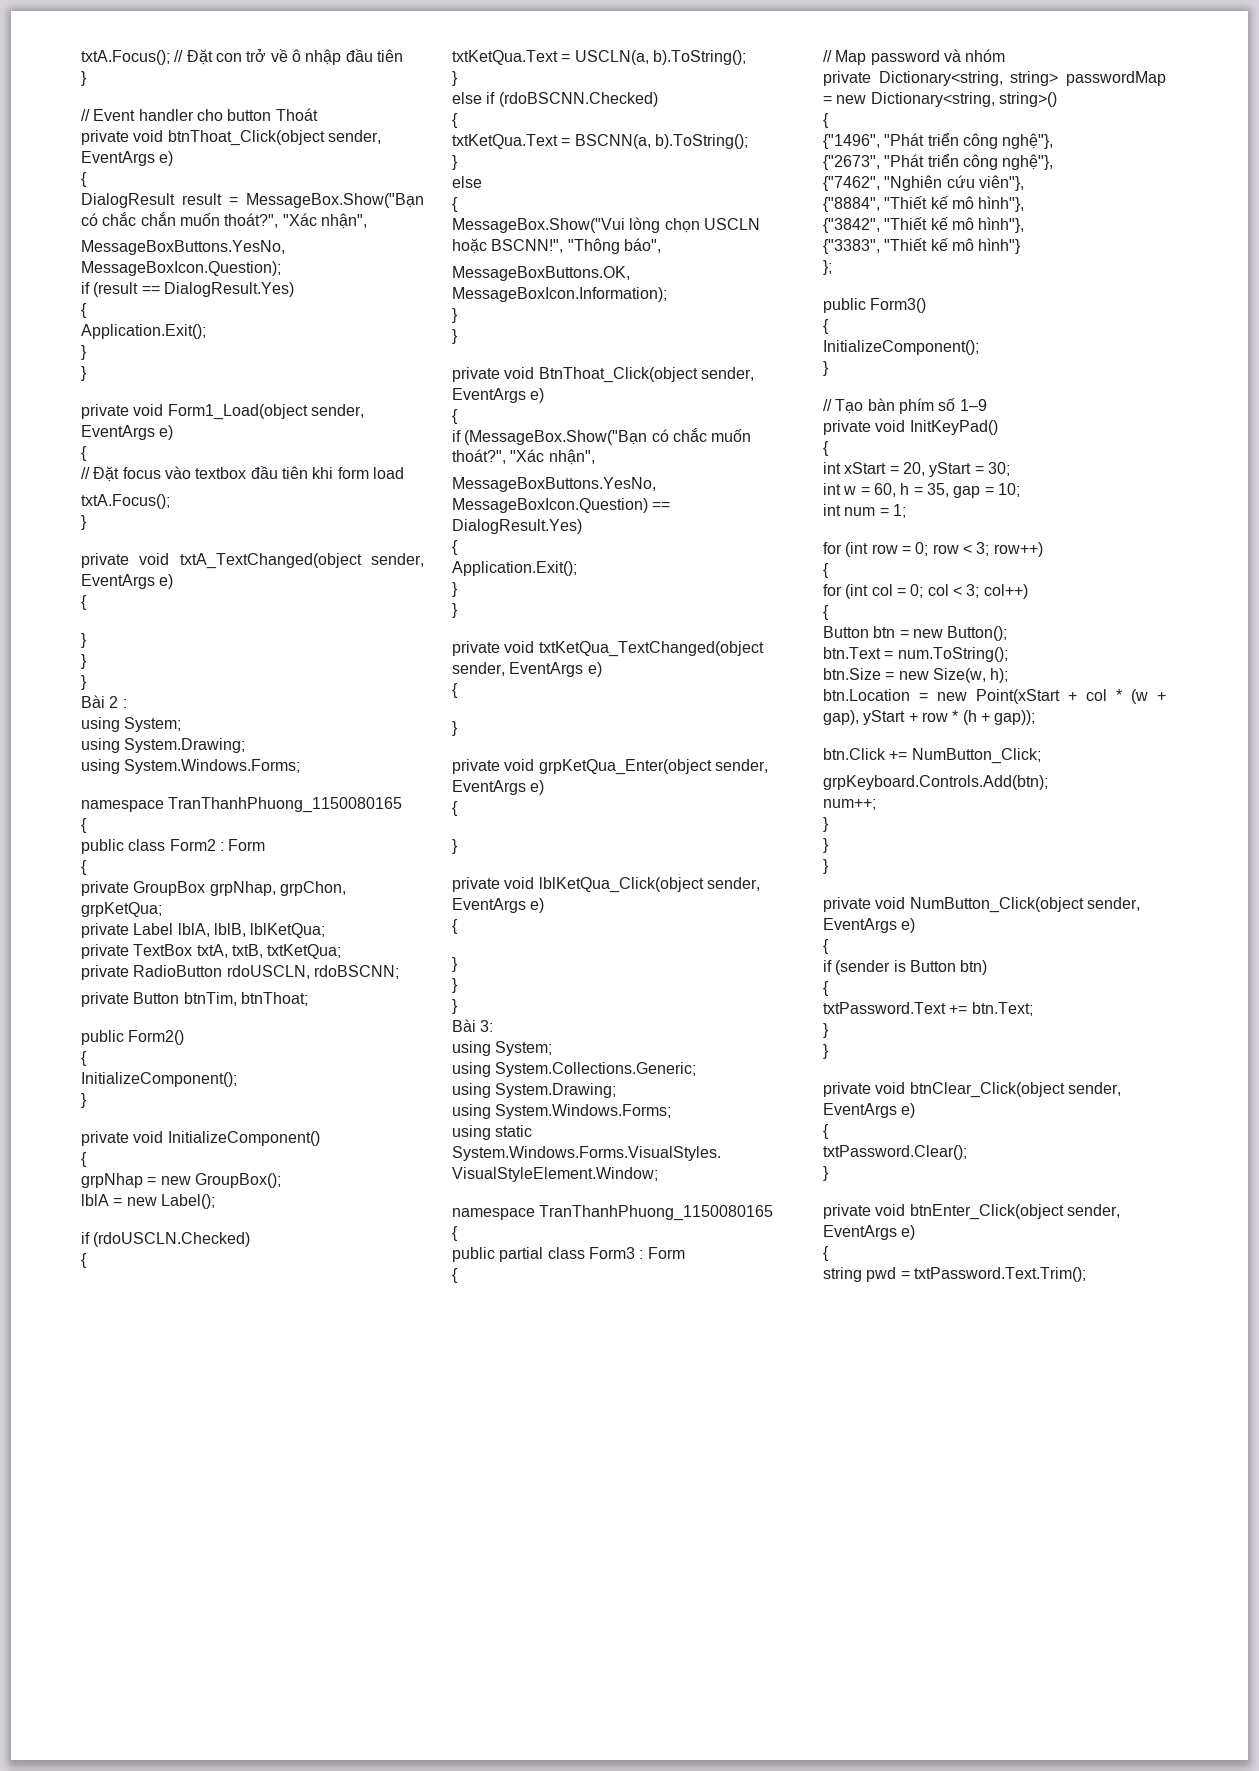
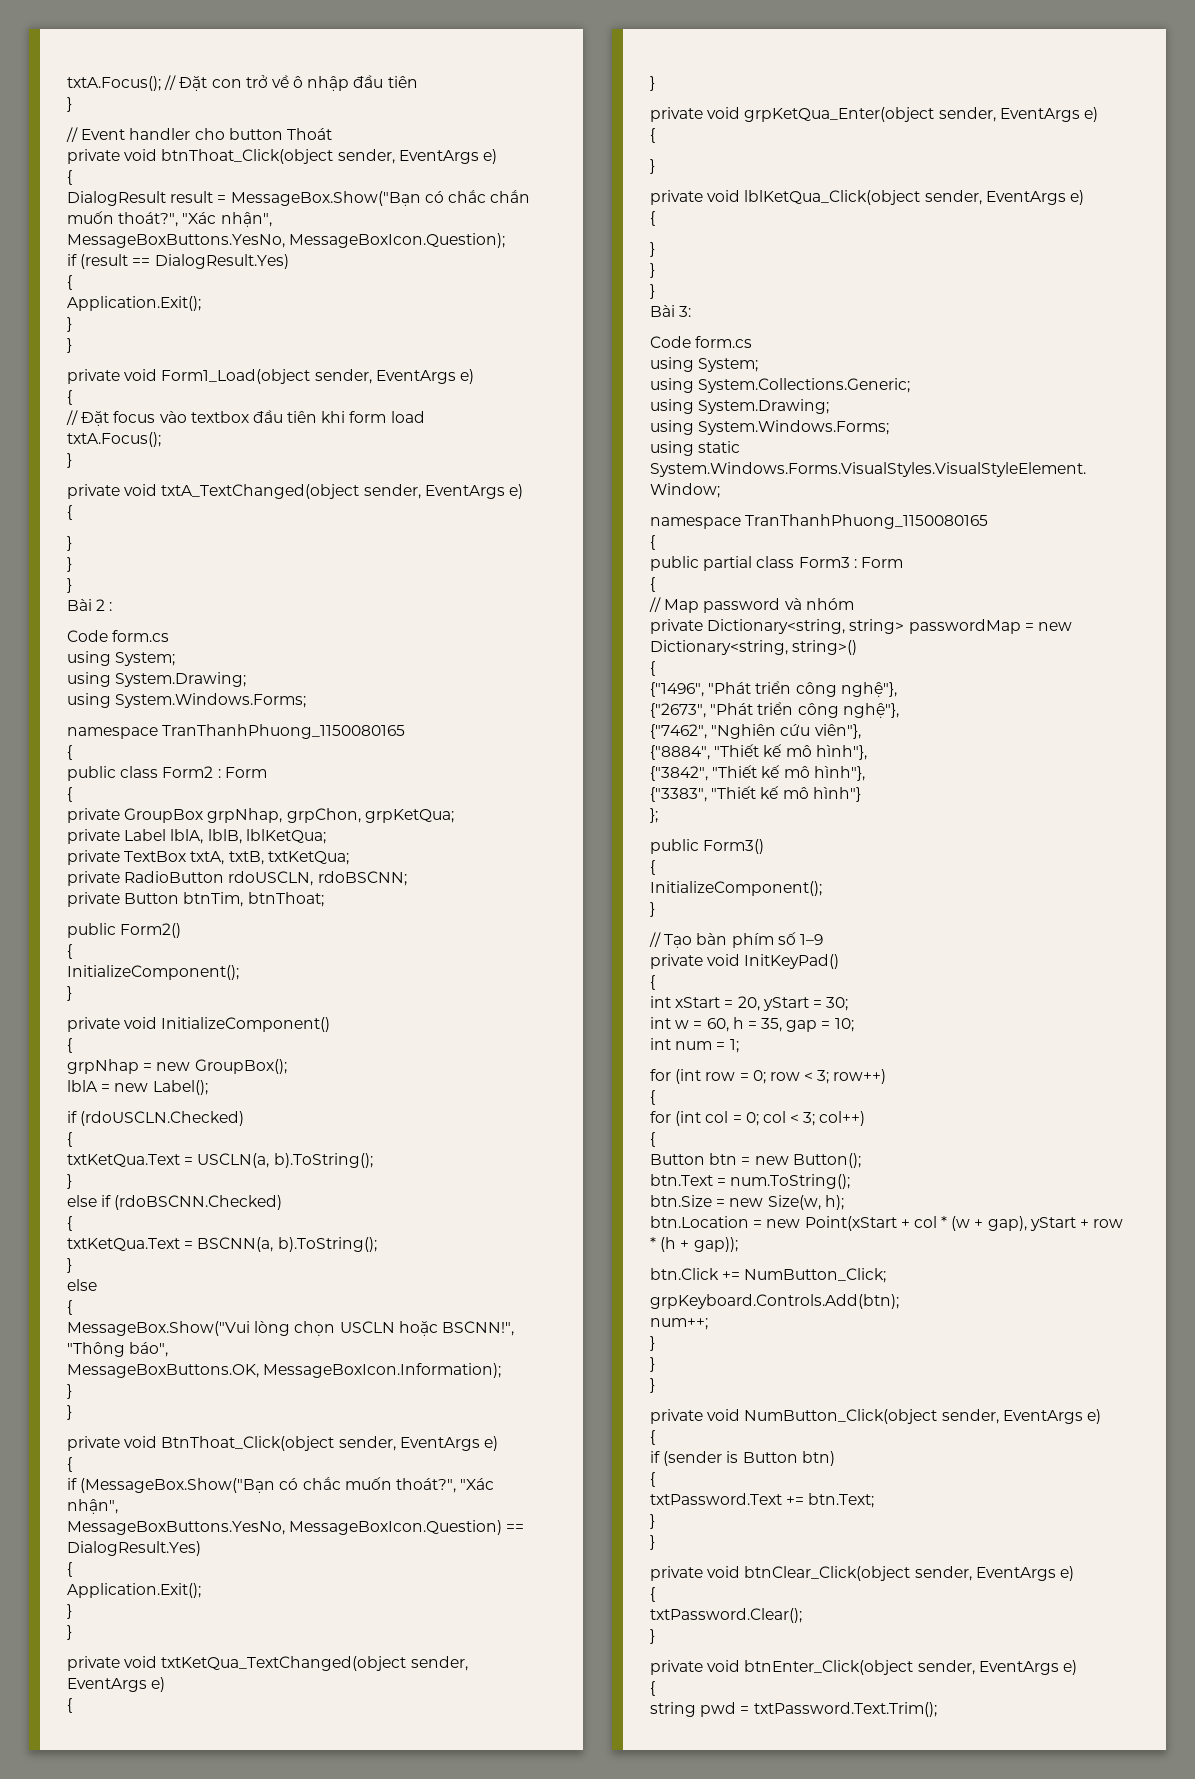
(127, 703) none -> [67,630,170,642] // Code form.cs
(494, 1026) none -> [650,336,753,348] // Code form.cs

